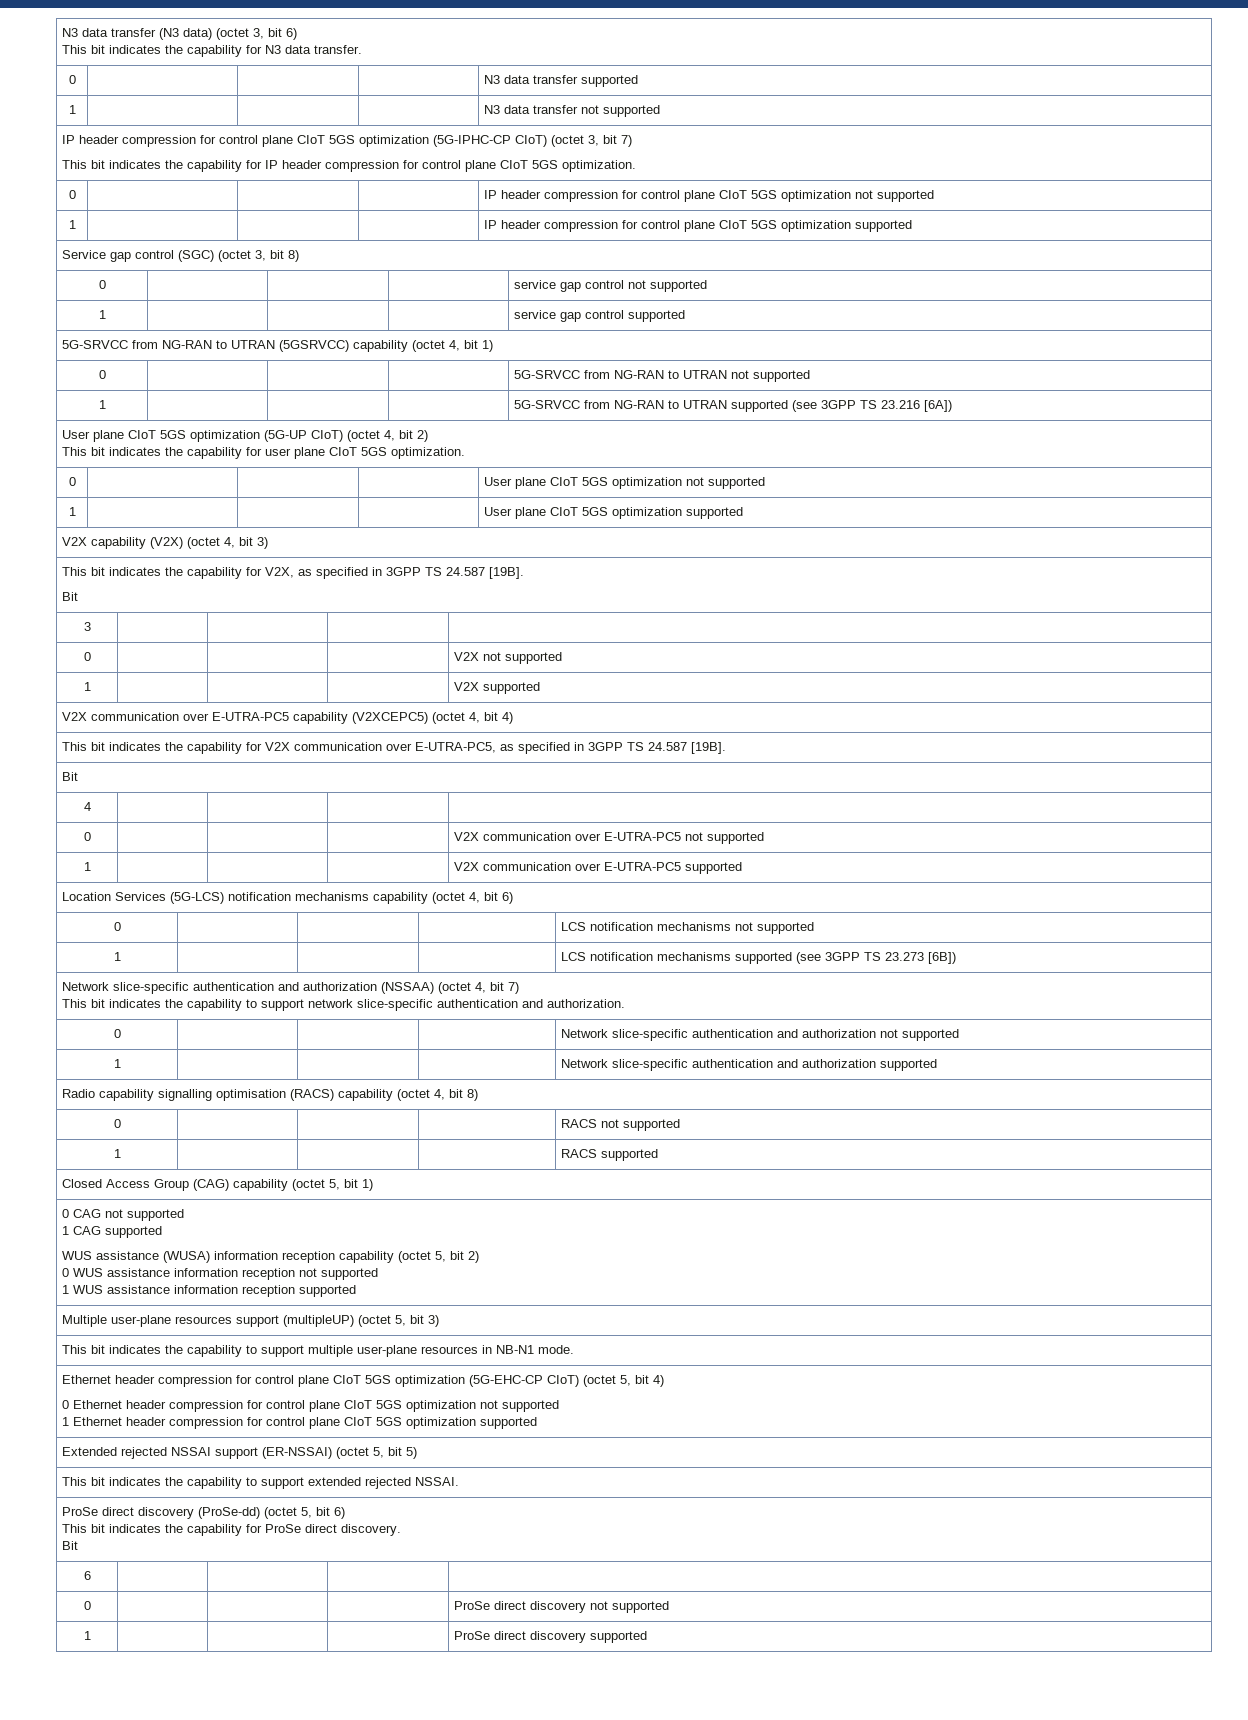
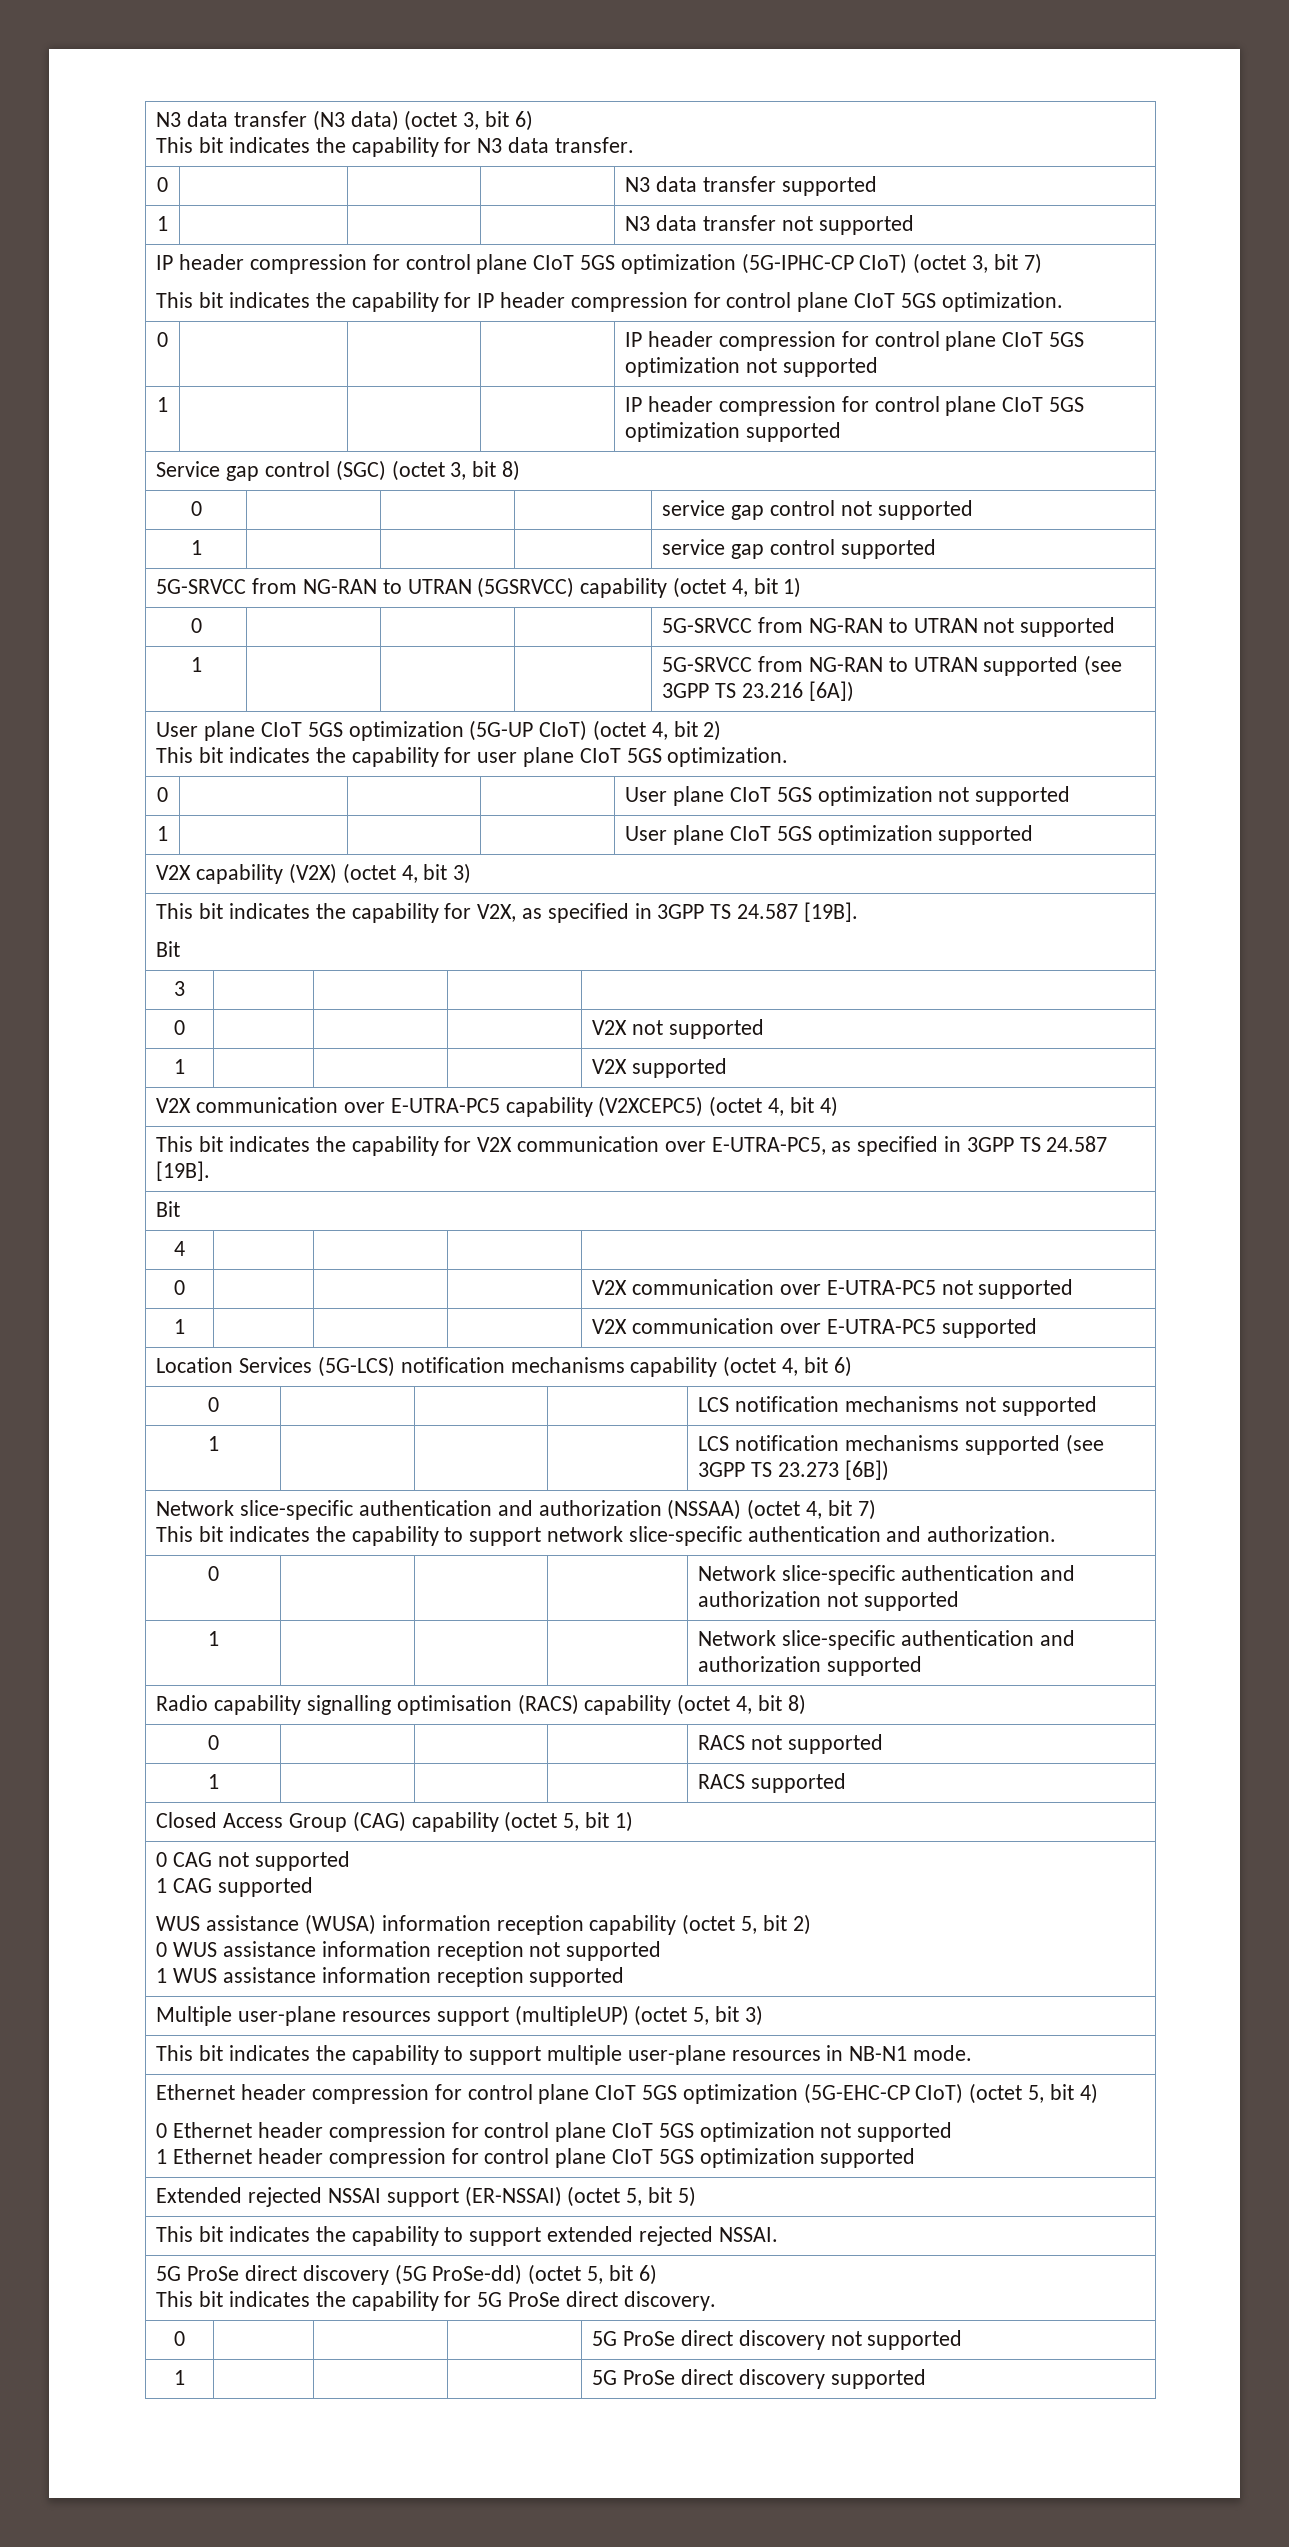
[62,1507,261,1519] ProSe direct discovery (ProSe-dd) -> [156,2264,523,2285] 5G ProSe direct discovery (5G ProSe-dd)
(263, 1528) none -> [477,2292,503,2307] 5G
[62,1541,79,1550] [83,1571,91,1580] [83,1601,91,1610] // Bit // 6 | | | | // 0 | | | | -> [174,2331,185,2346] [592,2331,618,2346] // 0 | | | | 5G
(91, 1635) none -> [592,2370,618,2385] 5G

